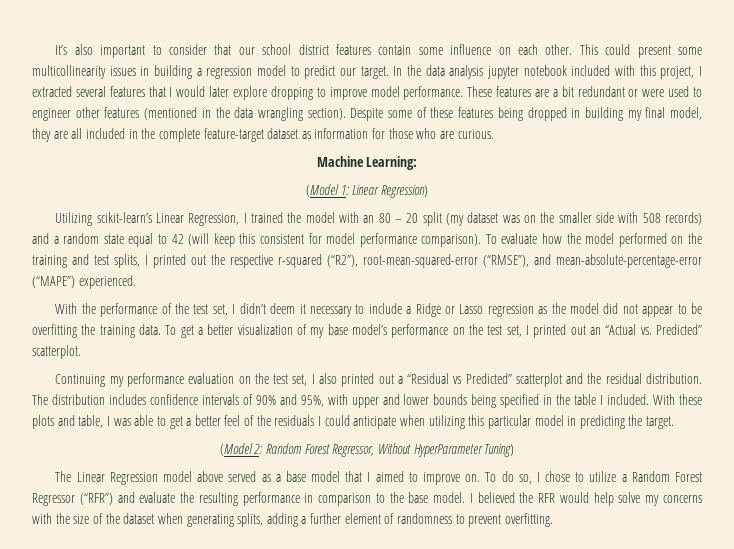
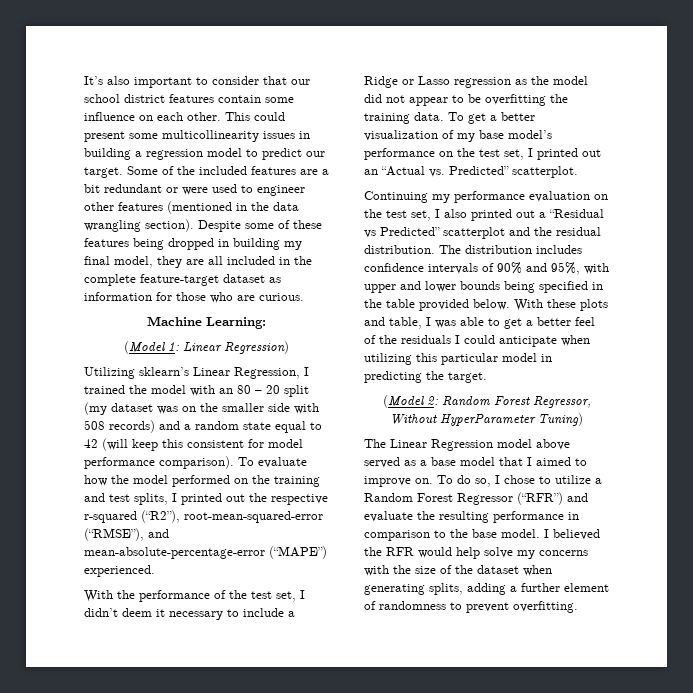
[393,65,702,79] [32,86,493,100] In the data analysis jupyter notebook included with this project, I extracted several features that I would later explore dropping to improve model performance. These -> [127,166,247,175] Some of the included
[96,212,152,223] scikit-learn’s -> [139,367,189,376] sklearn’s
[600,394,650,405] I included. -> [419,299,510,311] provided below.

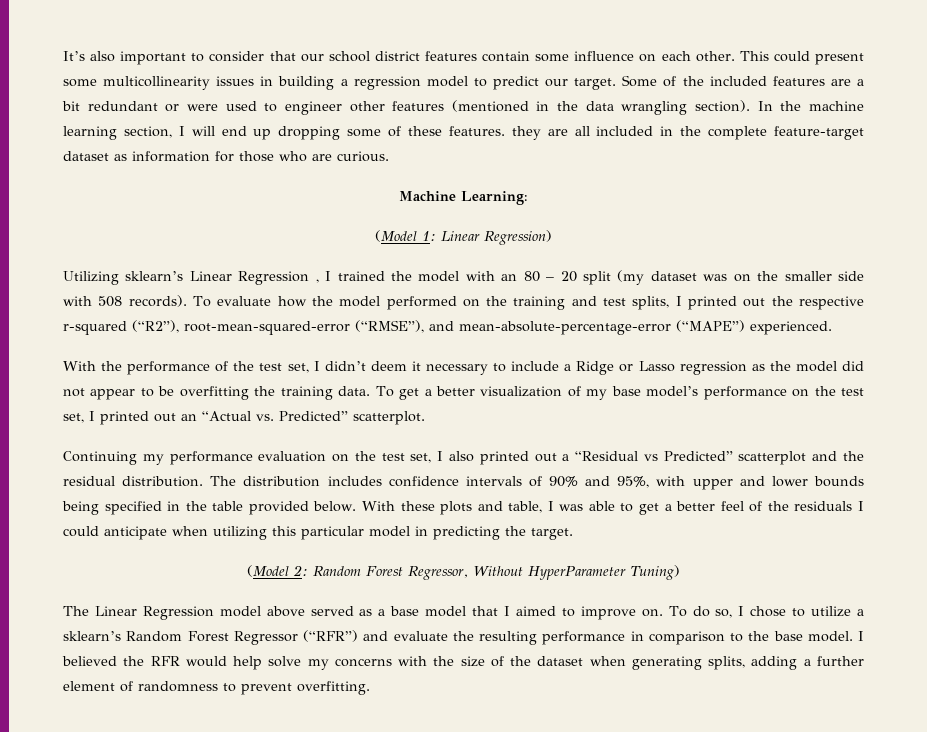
[198,220,322,232] [84,238,302,250] [84,256,153,268] Despite some of these features being dropped in building my final model, -> [757,101,864,111] [63,126,505,140] In the machine learning section, I will end up dropping some of these features.
[234,367,300,379] Regression, -> [238,271,319,285] Regression ,
[109,420,322,433] [84,438,303,451] [84,456,234,469] records) and a random state equal to 42 (will keep this consistent for model performance comparison). -> [128,295,187,307] records).
(602, 481) none -> [63,631,121,641] sklearn’s

